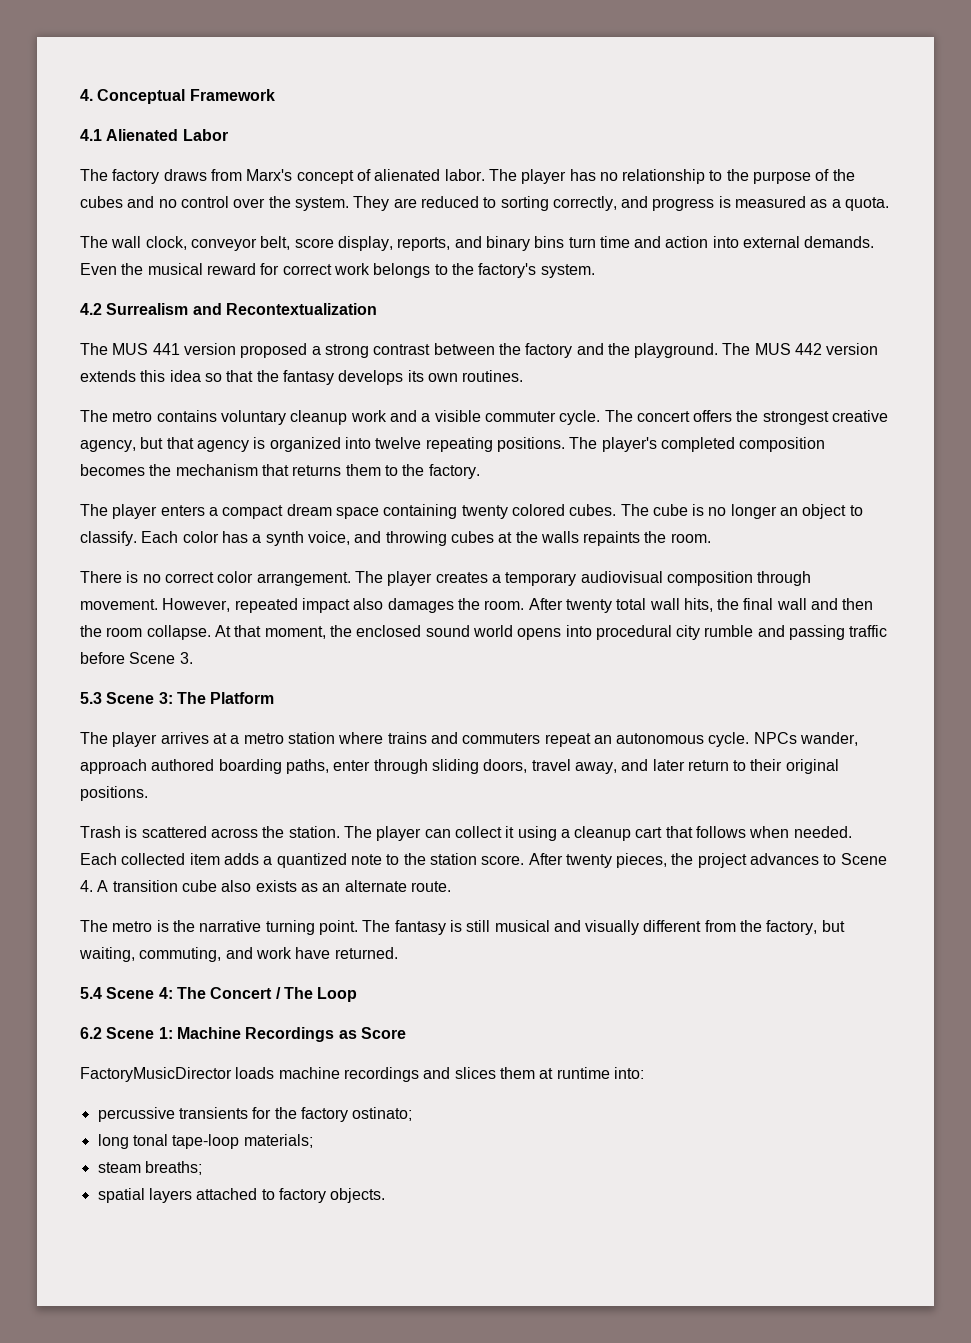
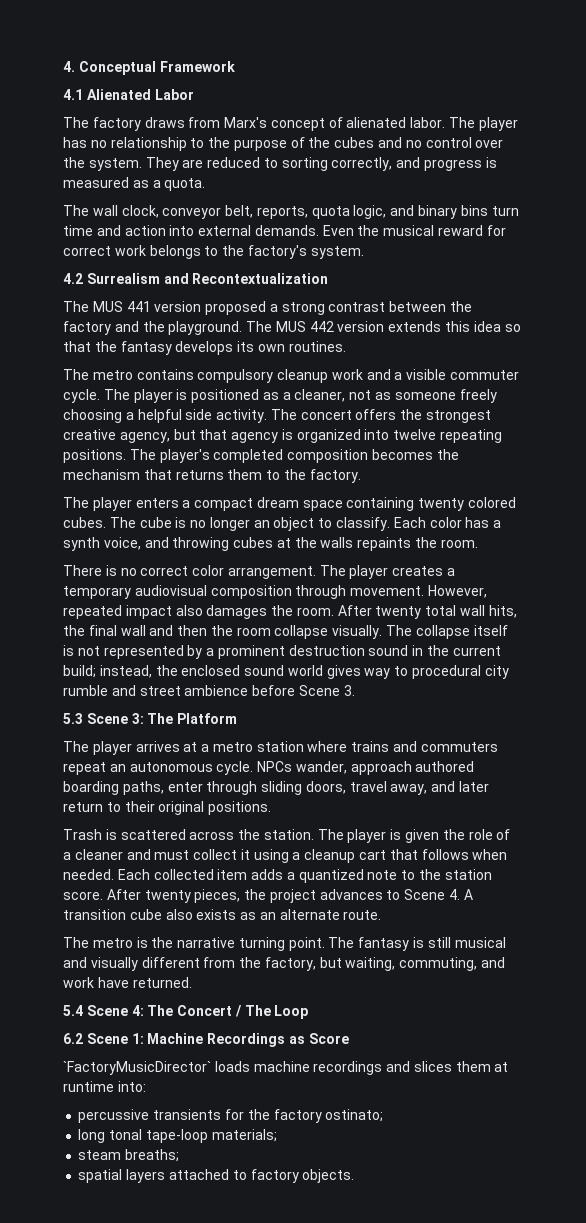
[294,236,451,251] score display, reports, -> [256,205,387,219] reports, quota logic,
[220,410,286,425] voluntary -> [197,369,274,383] compulsory
(633, 416) none -> [133,389,497,403] [63,409,297,423] player is positioned as a cleaner, not as someone freely choosing a helpful side activity. The
[146,625,326,640] collapse. At that moment, -> [274,625,508,639] [63,645,501,659] [63,665,152,678] collapse visually. The collapse itself is not represented by a prominent destruction sound in the current build; instead,
[517,625,592,640] opens into -> [326,665,409,679] gives way to
[789,625,888,640] passing traffic -> [139,685,249,696] street ambience
[424,829,451,838] can -> [390,829,511,843] [63,849,190,860] is given the role of a cleaner and must
[80,1067,232,1082] FactoryMusicDirector -> [63,1061,211,1075] `FactoryMusicDirector`

